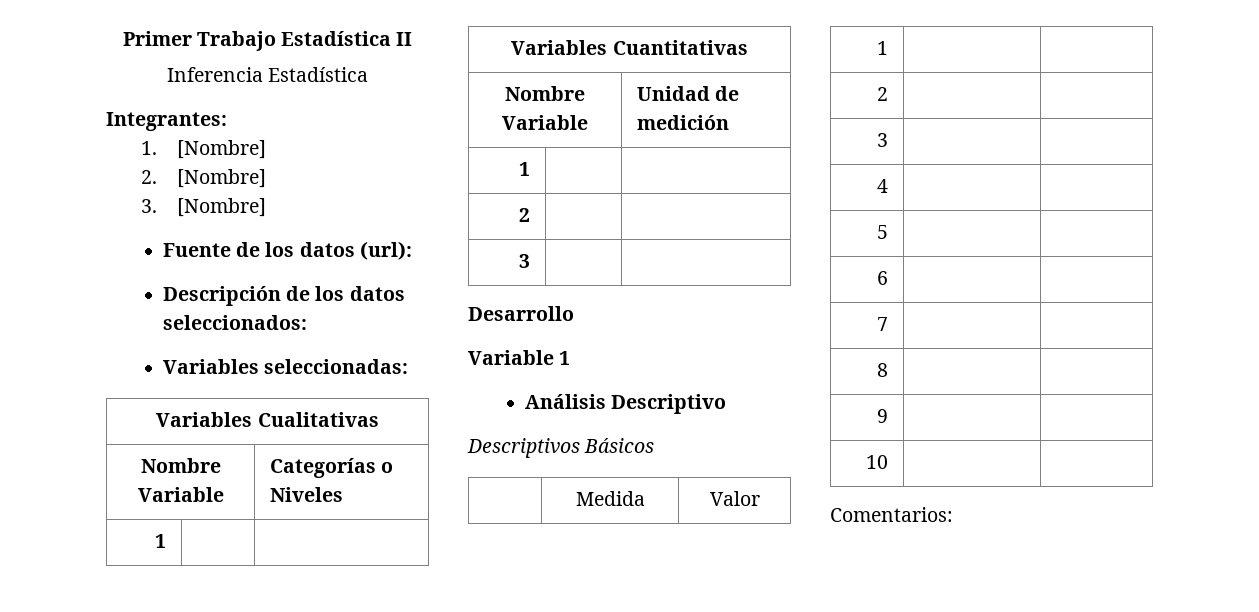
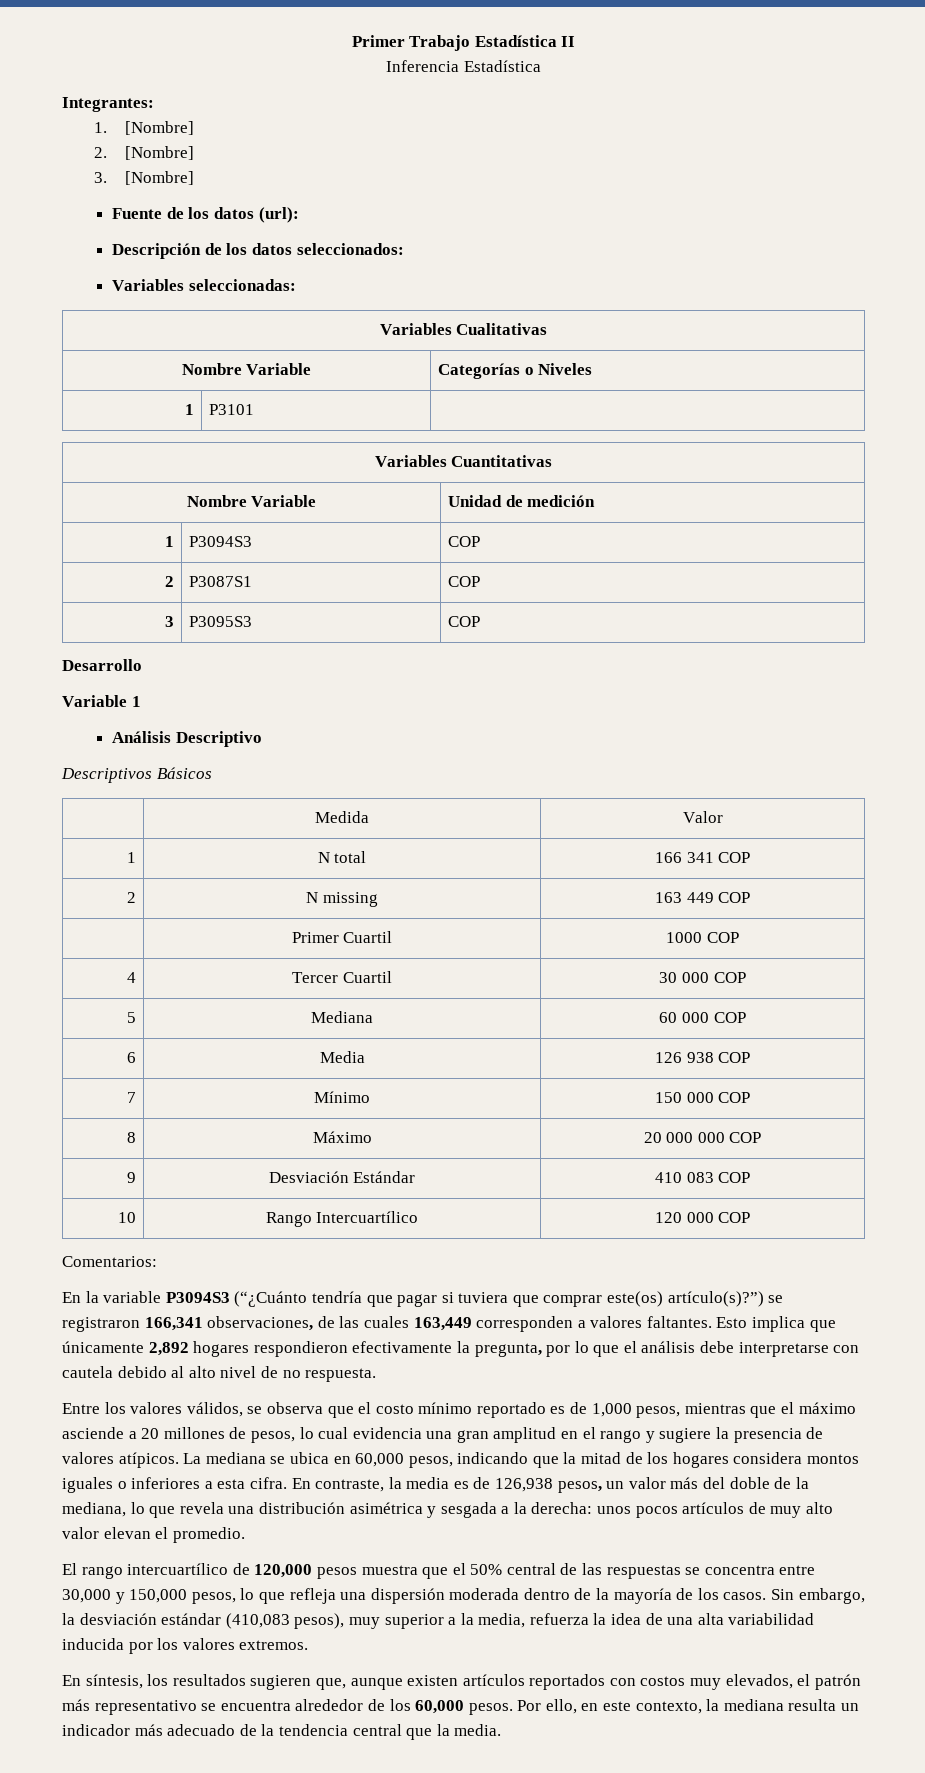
(167, 541) none -> [208,404,254,415] P3101
[519,208,531,222] [519,254,531,268] | // 2 | | // 3 | | -> [188,536,252,547] [447,536,480,547] [165,576,175,587] [188,576,252,587] [447,576,480,587] [165,616,175,627] [188,616,252,627] [447,616,480,627] P3094S3 | COP // 2 | P3087S1 | COP // 3 | P3095S3 | COP
[877,87,889,101] [877,133,889,147] [877,179,889,193] [877,225,889,239] [877,271,889,285] [877,317,889,331] [877,363,889,377] [877,409,889,423] [866,455,889,469] [830,507,953,522] | // 2 | | // 3 | | // 4 | | // 5 | | // 6 | | // 7 | | // 8 | | // 9 | | // 10 | | // Comentarios: -> [317,851,367,863] [654,852,751,863] [127,892,137,903] [306,892,378,907] [654,892,751,903] [291,931,393,943] [666,932,739,943] [127,972,137,983] [292,971,392,983] [659,972,746,983] [127,1012,137,1023] [311,1011,373,1023] [659,1012,746,1023] [127,1052,137,1063] [319,1051,365,1063] [654,1052,751,1063] [127,1092,137,1103] [314,1091,370,1103] [654,1092,751,1103] [127,1132,137,1143] [312,1131,372,1143] [643,1132,762,1143] [127,1172,137,1183] [268,1171,416,1183] [654,1172,751,1183] [118,1212,137,1223] [265,1211,419,1227] [654,1212,751,1223] [62,1256,157,1267] [62,1291,784,1307] [62,1316,836,1332] [62,1341,860,1357] [62,1366,377,1382] [62,1402,856,1418] [62,1427,824,1443] [62,1452,860,1468] [62,1477,809,1493] [62,1502,834,1518] [62,1527,245,1543] [62,1563,816,1579] [62,1588,865,1604] [62,1613,815,1629] [62,1638,309,1654] [62,1674,861,1690] [62,1699,860,1715] [62,1724,502,1740] N total | 166 341 COP // 2 | N missing | 163 449 COP // | Primer Cuartil | 1000 COP // 4 | Tercer Cuartil | 30 000 COP // 5 | Mediana | 60 000 COP // 6 | Media | 126 938 COP // 7 | Mínimo | 150 000 COP // 8 | Máximo | 20 000 000 COP // 9 | Desviación Estándar | 410 083 COP // 10 | Rango Intercuartílico | 120 000 COP // Comentarios: // En la variable P3094S3 (“¿Cuánto tendría que pagar si tuviera que comprar este(os) artículo(s)?”) se registraron 166,341 observaciones, de las cuales 163,449 corresponden a valores faltantes. Esto implica que únicamente 2,892 hogares respondieron efectivamente la pregunta, por lo que el análisis debe interpretarse con cautela debido al alto nivel de no respuesta. // Entre los valores válidos, se observa que el costo mínimo reportado es de 1,000 pesos, mientras que el máximo asciende a 20 millones de pesos, lo cual evidencia una gran amplitud en el rango y sugiere la presencia de valores atípicos. La mediana se ubica en 60,000 pesos, indicando que la mitad de los hogares considera montos iguales o inferiores a esta cifra. En contraste, la media es de 126,938 pesos, un valor más del doble de la mediana, lo que revela una distribución asimétrica y sesgada a la derecha: unos pocos artículos de muy alto valor elevan el promedio. // El rango intercuartílico de 120,000 pesos muestra que el 50% central de las respuestas se concentra entre 30,000 y 150,000 pesos, lo que refleja una dispersión moderada dentro de la mayoría de los casos. Sin embargo, la desviación estándar (410,083 pesos), muy superior a la media, refuerza la idea de una alta variabilidad inducida por los valores extremos. // En síntesis, los resultados sugieren que, aunque existen artículos reportados con costos muy elevados, el patrón más representativo se encuentra alrededor de los 60,000 pesos. Por ello, en este contexto, la mediana resulta un indicador más adecuado de la tendencia central que la media.

